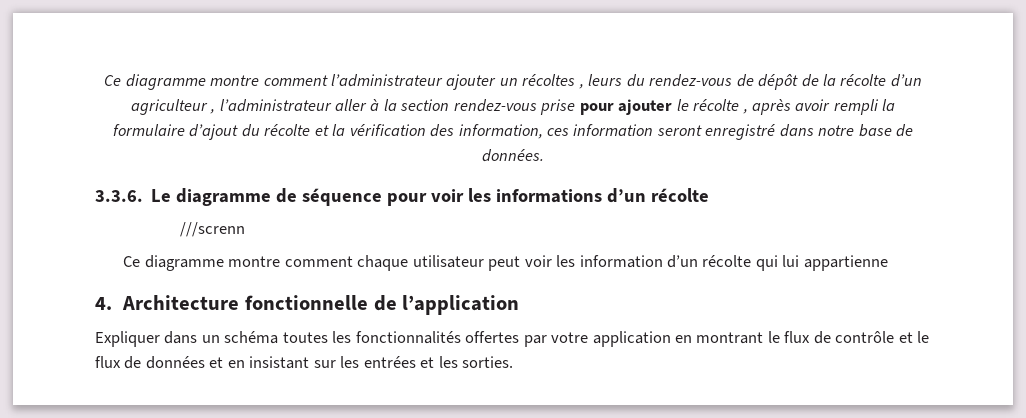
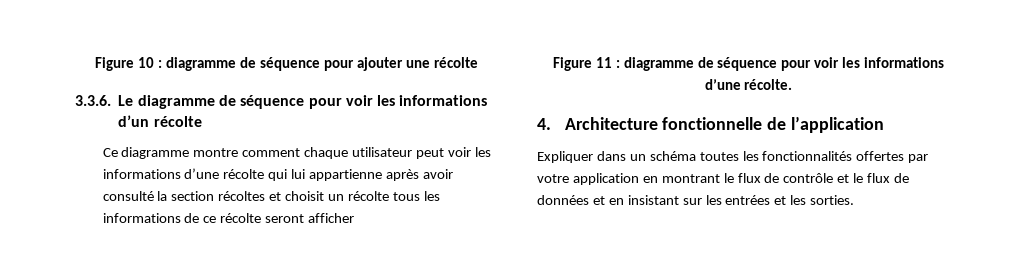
[104,74,922,90] [130,99,576,115] Ce diagramme montre comment l’administrateur ajouter un récoltes , leurs du rendez-vous de dépôt de la récolte d’un agriculteur , l’administrateur aller à la section rendez-vous prise -> [95,57,320,71] Figure 10 : diagramme de séquence
[676,99,896,115] [112,124,914,140] [482,149,544,162] le récolte , après avoir rempli la formulaire d’ajout du récolte et la vérification des information, ces information seront enregistré dans notre base de données. -> [405,57,478,68] une récolte
[180,222,246,237] // ///screnn -> (202, 121) none
[579,255,698,268] information d’un -> [102,168,220,179] informations d’une
(888, 263) none -> [386,169,453,181] [102,191,440,201] [102,213,355,223] [552,57,945,71] [704,79,793,90] après avoir consulté la section récoltes et choisit un récolte tous les informations de ce récolte seront afficher // Figure 11 : diagramme de séquence pour voir les informations d’une récolte.

